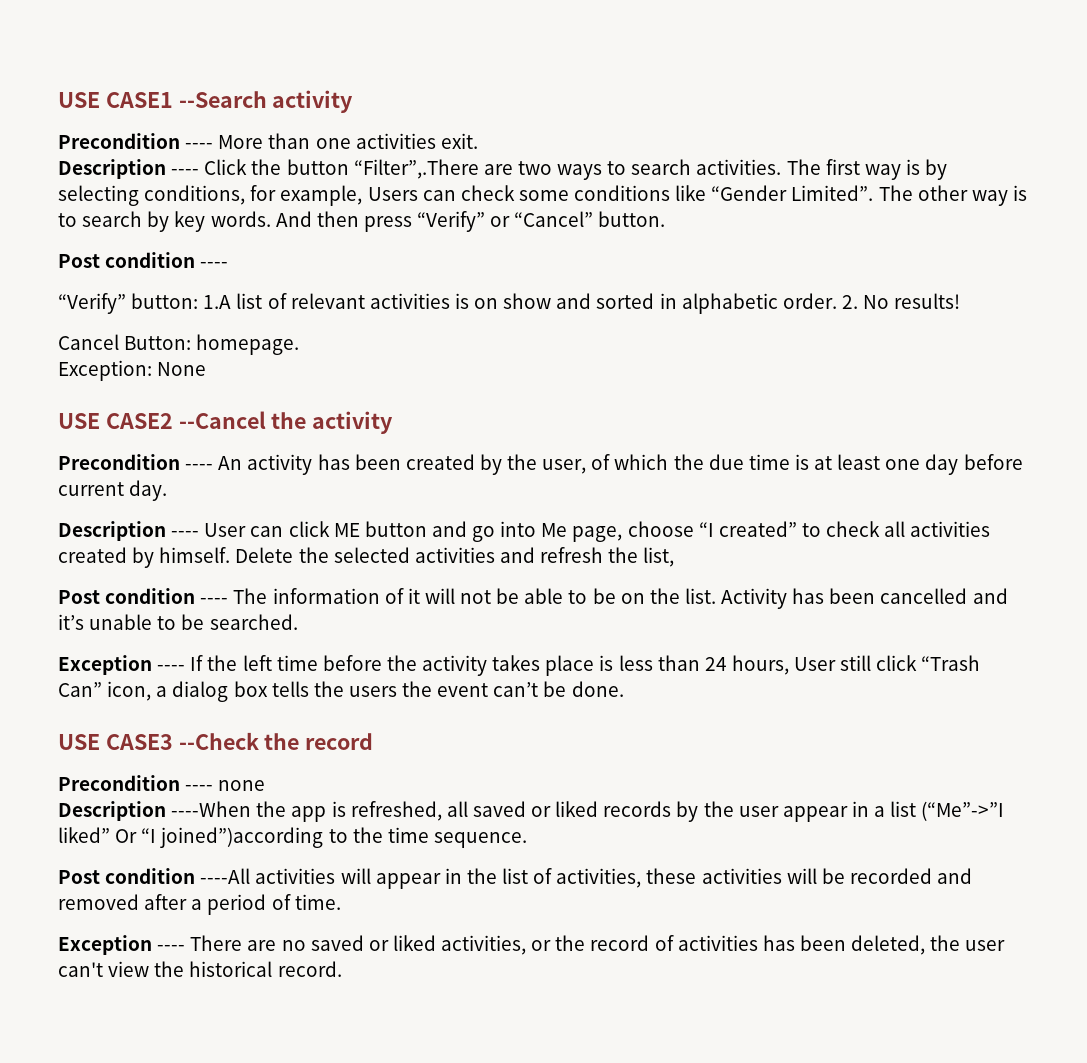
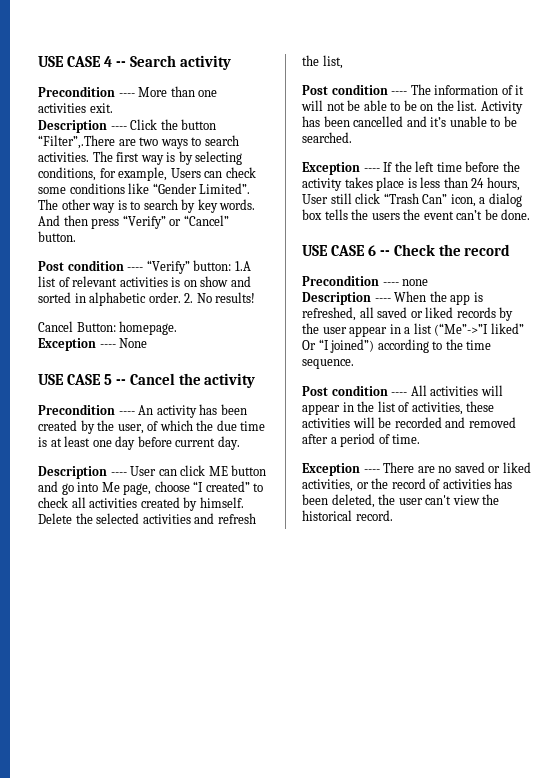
[58,91,267,108] USE CASE1 --Search -> [38,55,176,67] USE CASE 4 -- Search
(229, 265) // -> (144, 269) none
[58,360,152,381] Exception: -> [38,338,116,351] Exception ----
[105,411,266,429] CASE2 --Cancel -> [66,373,175,385] CASE 5 -- Cancel
[105,732,259,750] CASE3 --Check -> [330,244,435,256] CASE 6 -- Check
[171,801,252,817] ----When -> [374,291,427,302] ---- When
[160,827,324,848] joined”)according -> [330,339,429,353] joined”) according
[200,868,251,884] ----All -> [391,385,427,396] ---- All

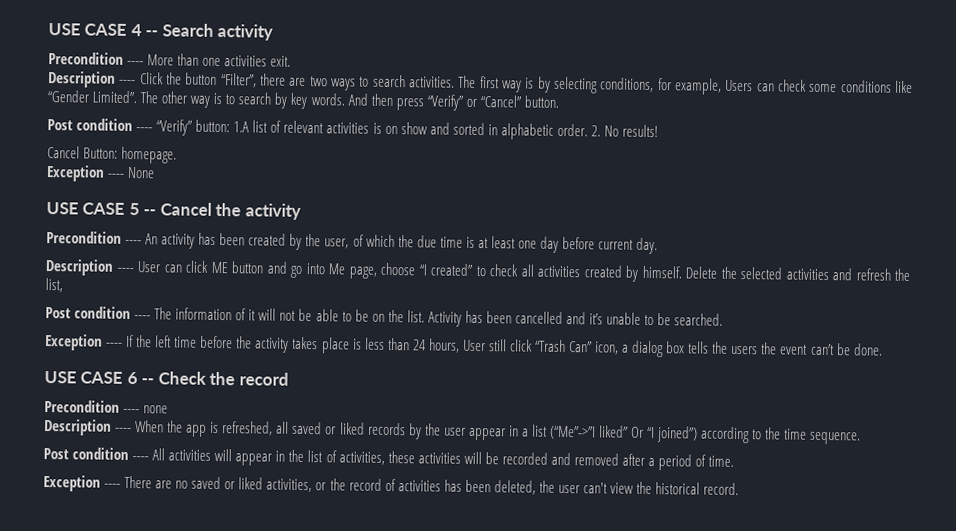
[38,135,115,149] “Filter”,.There -> [220,73,286,88] “Filter”, there

